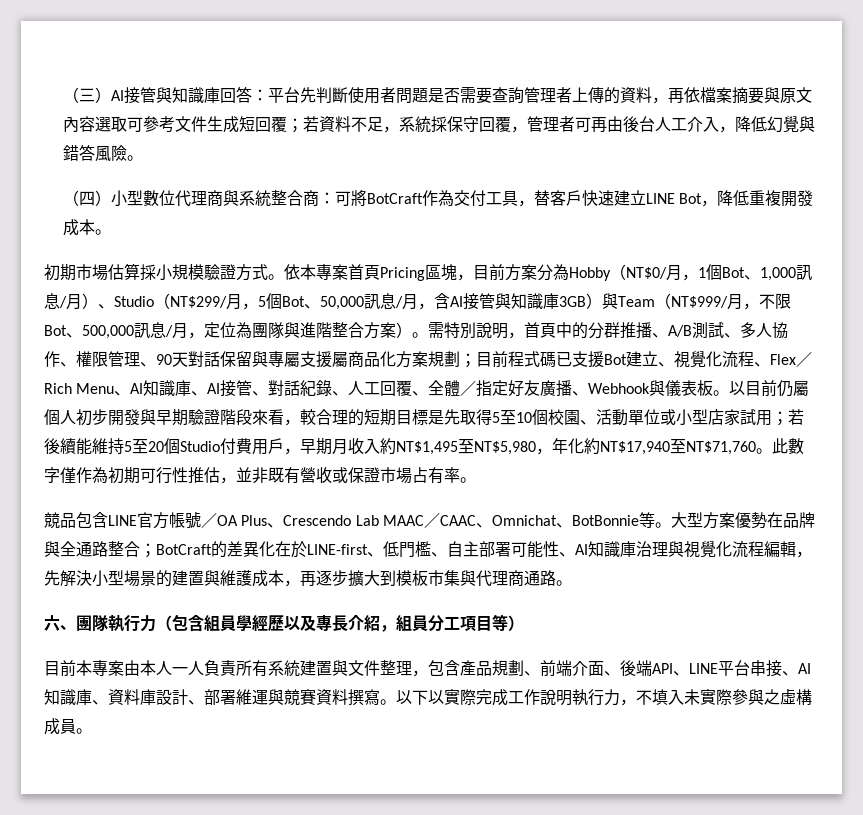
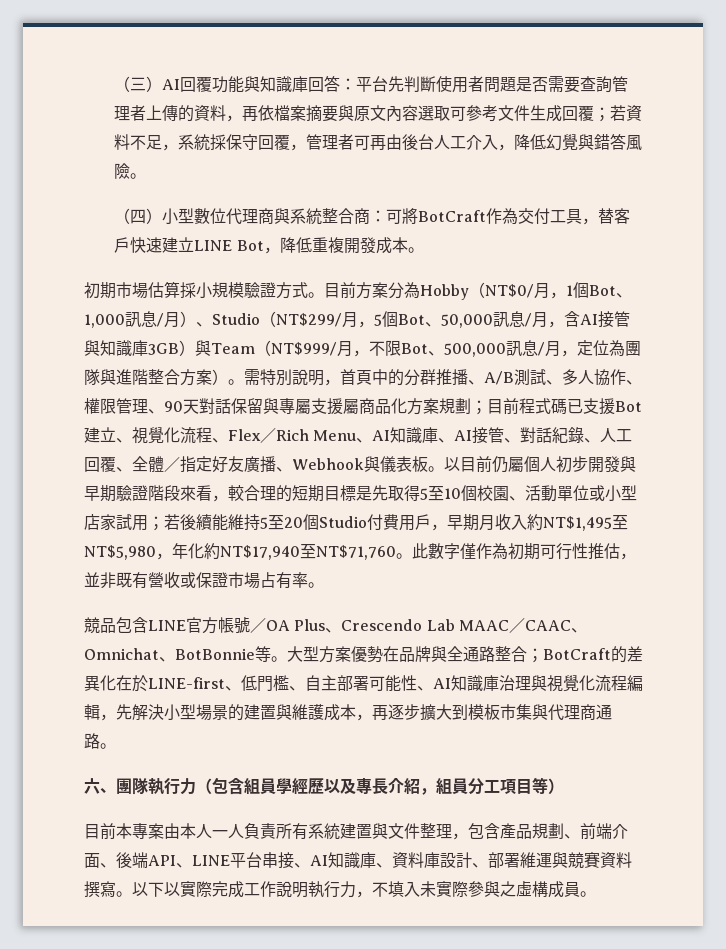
[123,87,156,104] 接管 -> [180,76,245,93] 回覆功能
[238,116,255,132] 短 -> (563, 113) none
[284,264,473,281] 依本專案首頁Pricing區塊， -> (324, 295) none

